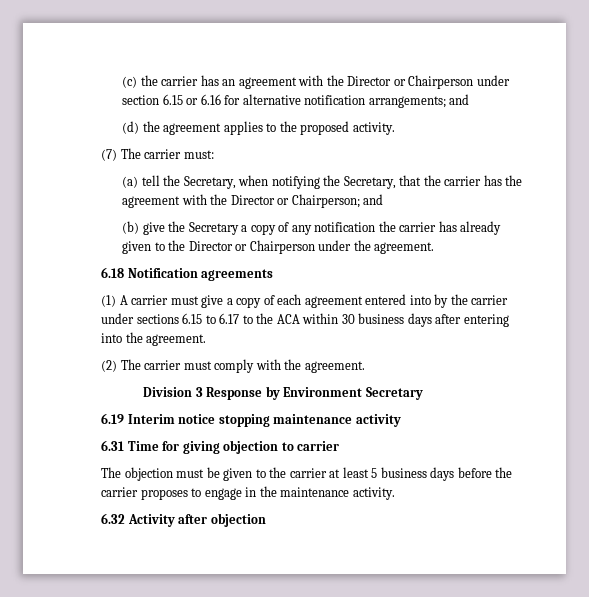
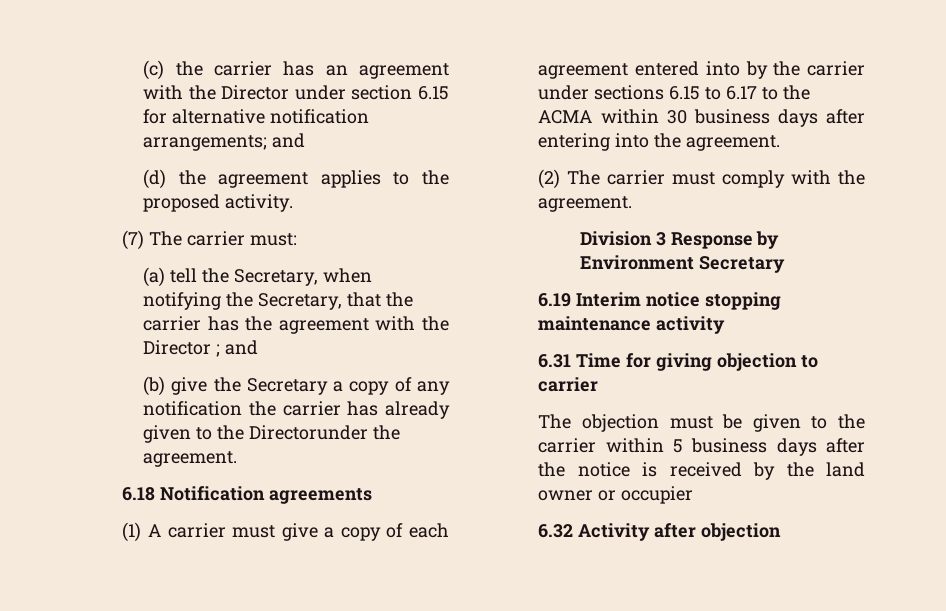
[393,75,474,89] or Chairperson -> (290, 92) none
[186,94,221,105] or 6.16 -> (449, 93) none
[277,194,360,208] or Chairperson; -> [216,344,221,357] ;
[188,240,352,254] Director or Chairperson under -> [248,425,368,440] Directorunder
[276,314,300,324] ACA -> [538,110,593,124] ACMA
[329,467,369,478] at least -> [605,438,664,453] within
[457,467,513,478] [101,486,395,500] before the carrier proposes to engage in the maintenance activity. -> [826,438,865,453] [538,462,866,480] [538,486,694,504] after the notice is received by the land owner or occupier

